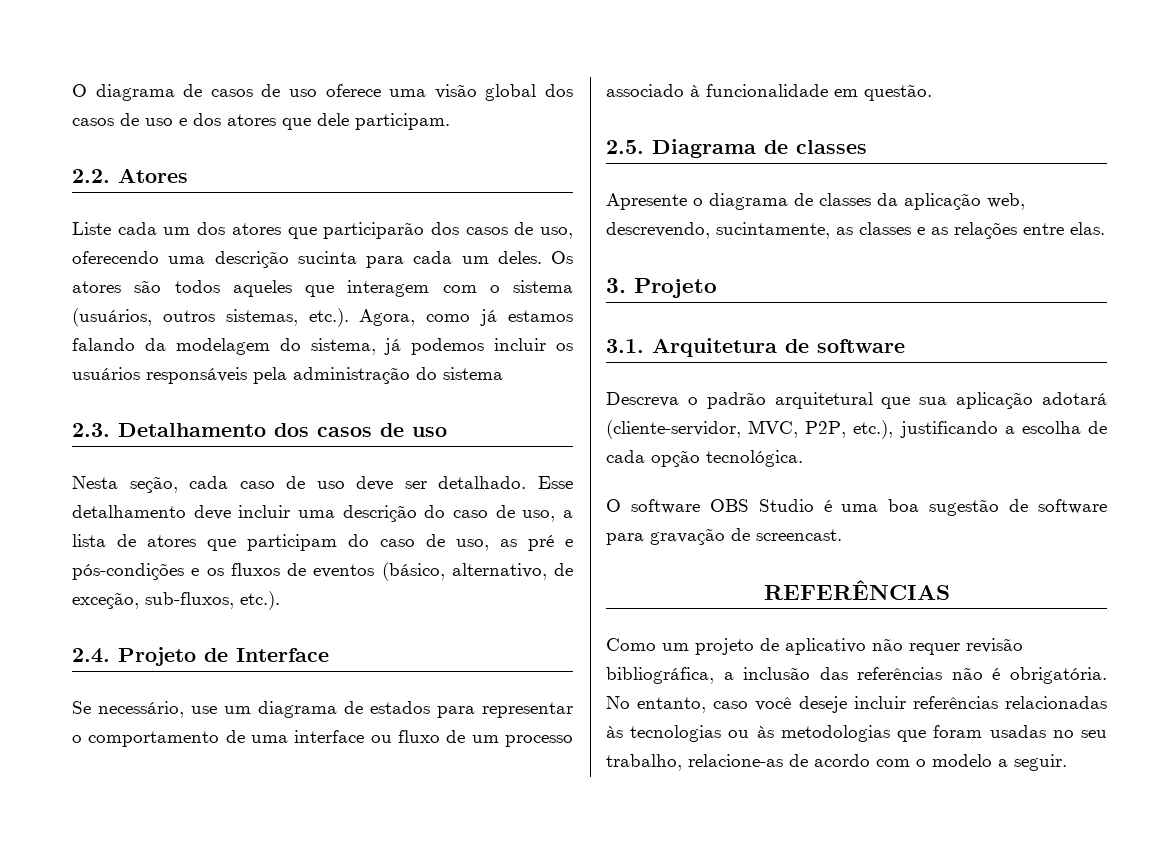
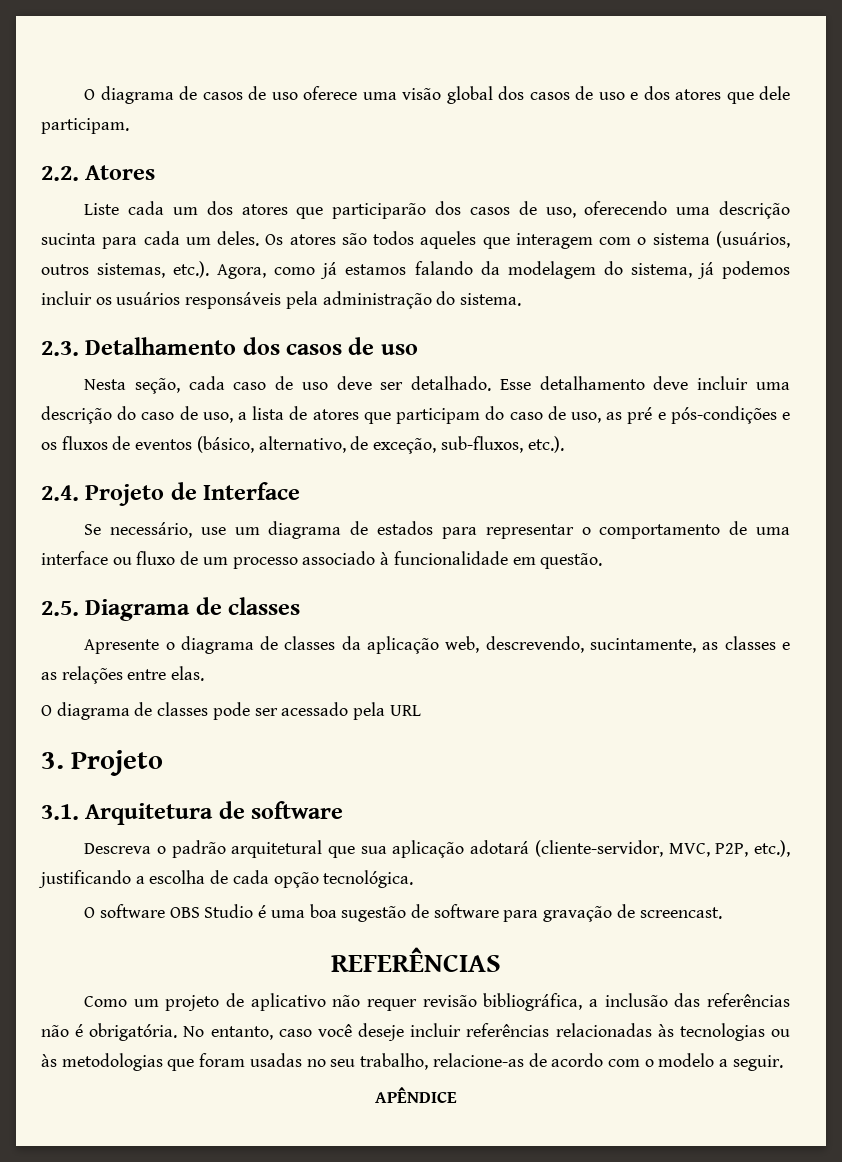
[443,367,503,380] sistema -> [460,293,522,306] sistema.
(1105, 228) none -> [41,702,421,720] // O diagrama de classes pode ser acessado pela URL
(1067, 762) none -> [374,1087,457,1103] // APÊNDICE

